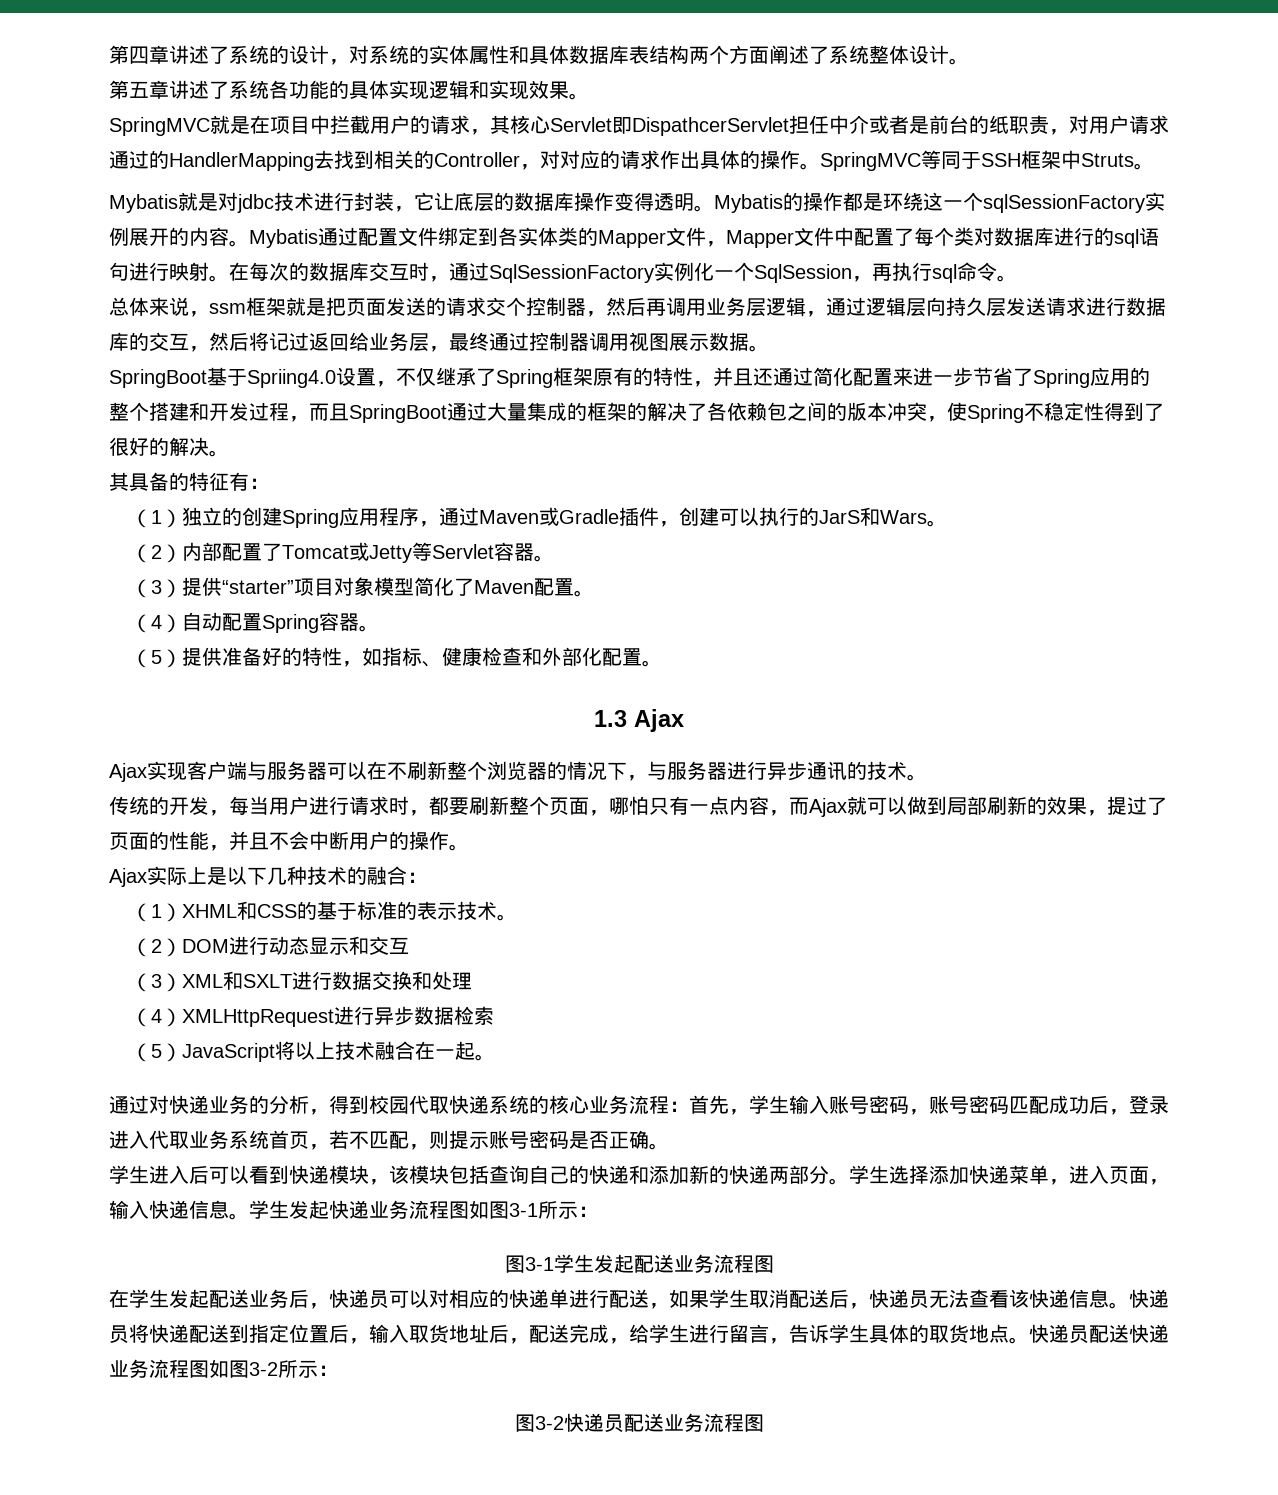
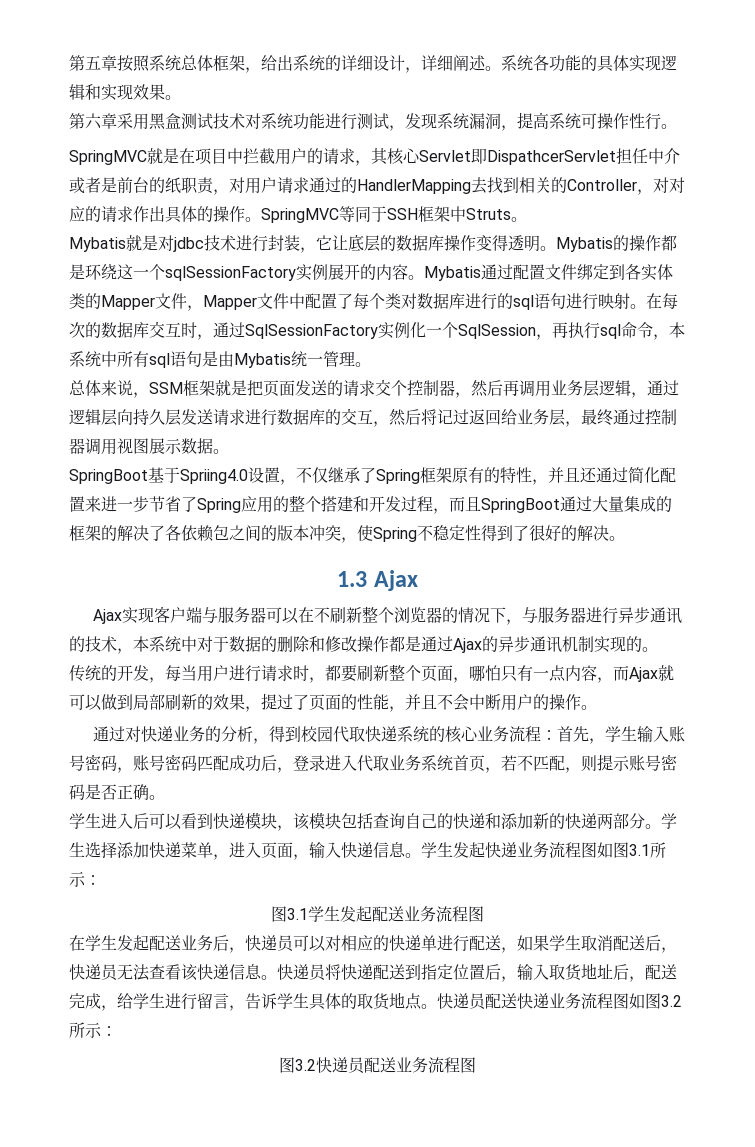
[109,45,969,65] [109,80,229,99] 第四章讲述了系统的设计，对系统的实体属性和具体数据库表结构两个方面阐述了系统整体设计。 // 第五章讲述了 -> [69,55,501,73] 第五章按照系统总体框架，给出系统的详细设计，详细阐述。
(589, 96) none -> [69,112,677,131] // 第六章采用黑盒测试技术对系统功能进行测试，发现系统漏洞，提高系统可操作性行。
(997, 271) none -> [653,322,685,340] [69,351,355,368] ，本系统中所有sql语句是由Mybatis统一管理
[209,303,246,314] ssm -> [149,382,183,394] SSM
[109,472,269,491] [131,507,948,528] [131,542,555,563] [131,577,595,598] [131,612,380,633] [131,647,663,668] // 其具备的特征有： // （1）独立的创建Spring应用程序，通过Maven或Gradle插件，创建可以执行的JarS和Wars。 // （2）内部配置了Tomcat或Jetty等Servlet容器。 // （3）提供“starter”项目对象模型简化了Maven配置。 // （4）自动配置Spring容器。 // （5）提供准备好的特性，如指标、健康检查和外部化配置。 -> (625, 538) none
(907, 770) none -> [117,636,642,654] ，本系统中对于数据的删除和修改操作都是通过Ajax的异步通讯机制实现的
[109,866,427,887] [131,901,518,922] [131,936,410,957] [131,971,473,992] [131,1006,495,1027] [131,1041,496,1062] // Ajax实际上是以下几种技术的融合： // （1）XHML和CSS的基于标准的表示技术。 // （2）DOM进行动态显示和交互 // （3）XML和SXLT进行数据交换和处理 // （4）XMLHttpRequest进行异步数据检索 // （5）JavaScript将以上技术融合在一起。 -> (597, 707) none
[509,1201,598,1219] [504,1255,554,1273] 3-1所示： // 图3-1 -> [629,842,666,858] [69,871,101,887] [271,906,308,922] 3.1所示： // 图3.1
[249,1360,338,1378] [514,1414,564,1432] 3-2所示： // 图3-2 -> [661,995,682,1007] [69,1022,117,1038] [279,1057,316,1073] 3.2所示： // 图3.2

